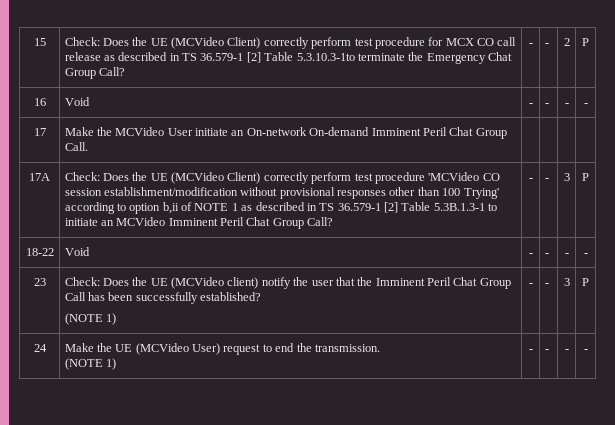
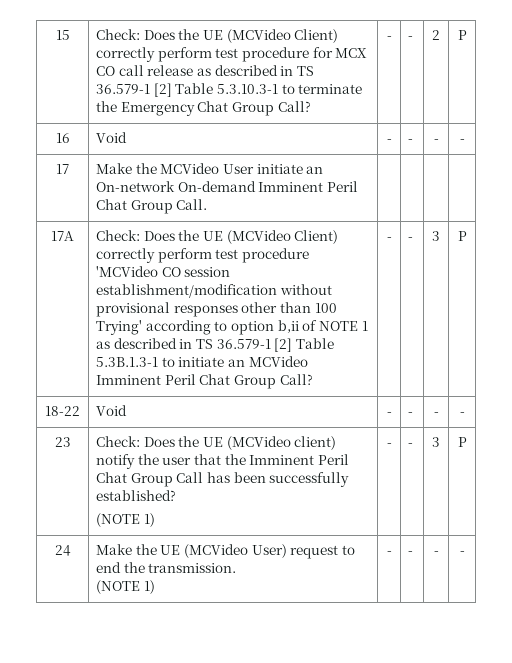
[296,53,355,61] 5.3.10.3-1to -> [217,84,295,94] 5.3.10.3-1 to

